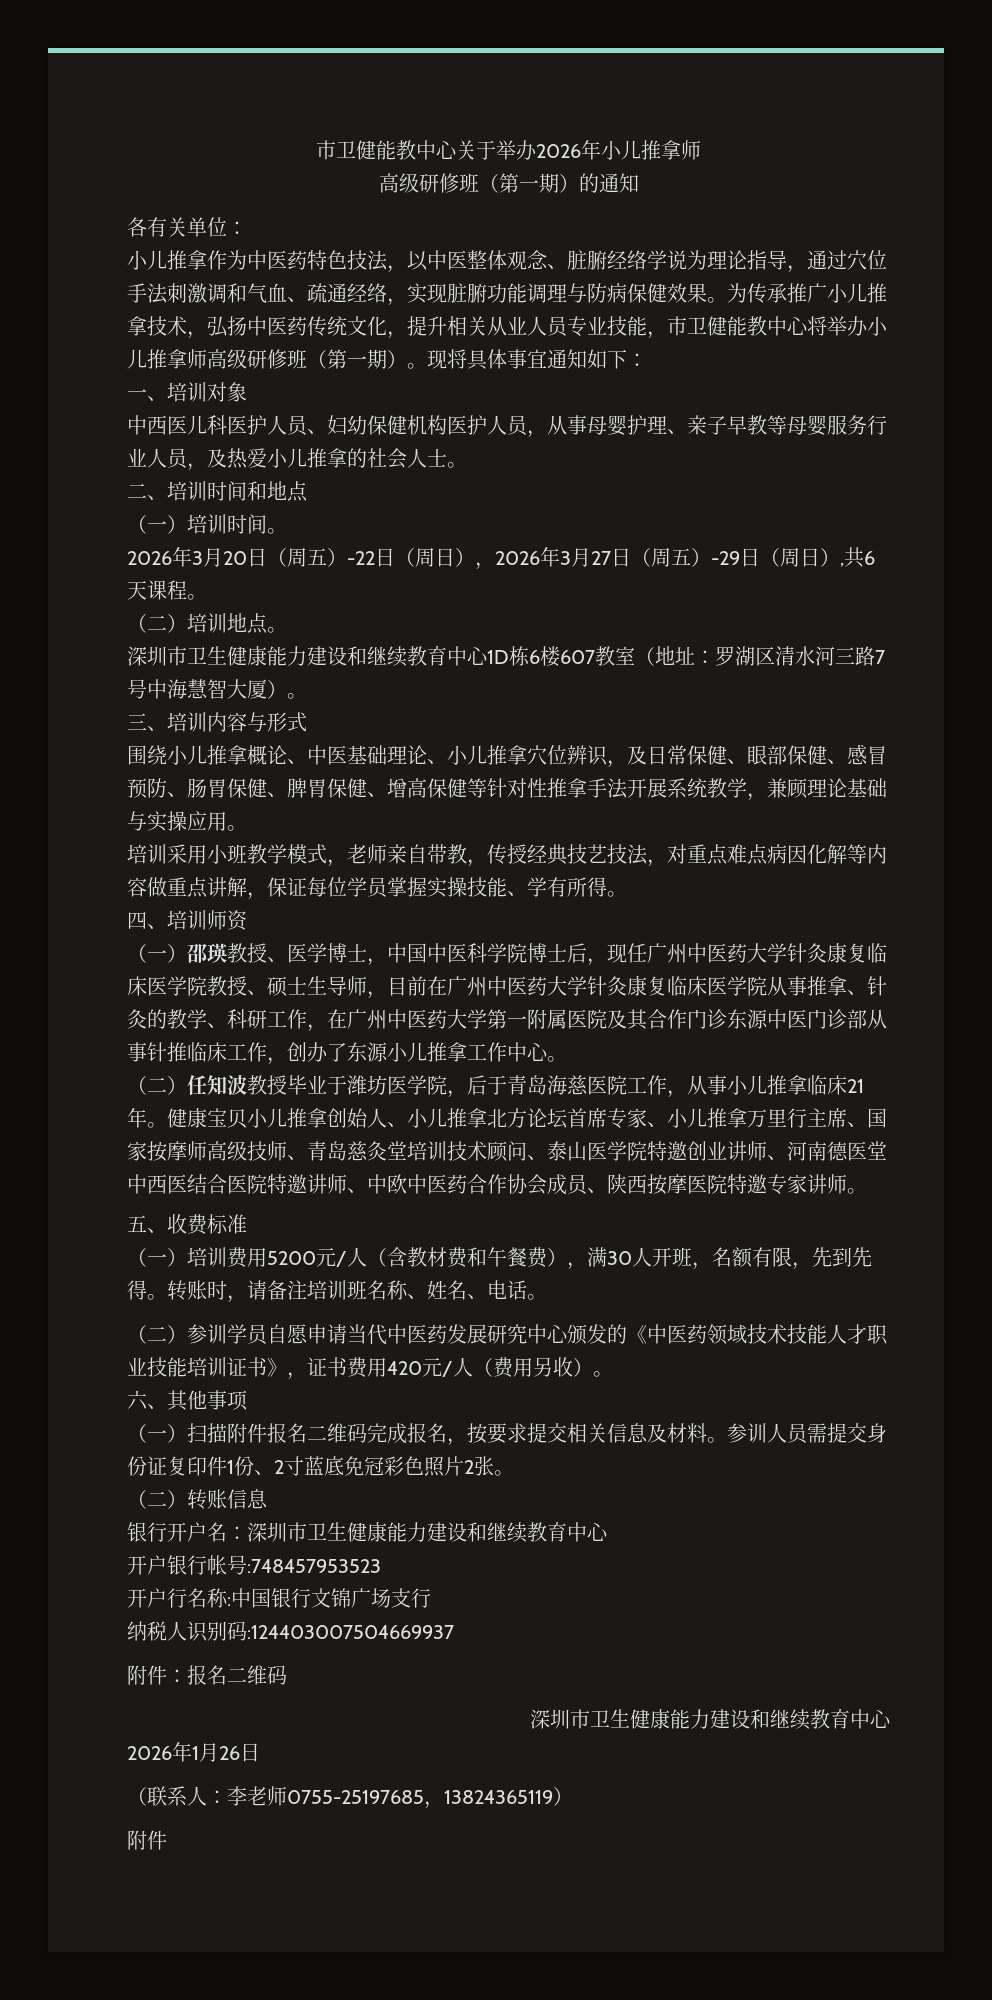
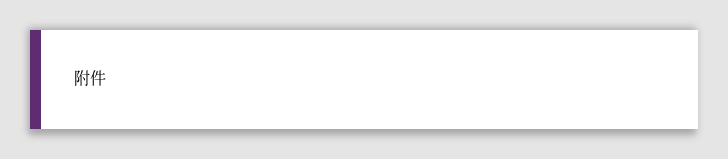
[316,140,701,160] [378,173,639,193] [127,217,247,237] [127,250,887,273] [127,283,887,306] [127,316,888,339] [127,349,647,370] [127,382,247,402] [127,415,887,438] [127,448,467,471] [127,481,308,502] [127,514,287,534] [127,547,875,570] [127,580,207,600] [127,613,287,634] [127,646,885,667] [127,679,307,699] [127,712,307,732] [127,744,887,768] [127,778,887,801] [127,811,247,832] [127,844,887,867] [127,877,627,900] [127,910,248,931] [127,943,887,966] [127,976,887,999] [127,1009,887,1032] [127,1042,567,1065] [127,1075,864,1098] [127,1108,887,1129] [127,1141,887,1162] [127,1174,867,1195] [127,1214,247,1235] [127,1247,872,1270] [127,1280,547,1303] [127,1324,888,1345] [127,1357,613,1380] [127,1390,248,1411] [127,1423,887,1446] [127,1456,514,1477] [127,1489,268,1510] [127,1522,609,1543] [127,1555,381,1575] [127,1588,431,1608] [127,1621,454,1642] [127,1665,287,1685] [530,1709,892,1730] [127,1742,260,1762] [127,1786,573,1809] 市卫健能教中心关于举办2026年小儿推拿师 // 高级研修班（第一期）的通知 // 各有关单位： // 小儿推拿作为中医药特色技法，以中医整体观念、脏腑经络学说为理论指导，通过穴位手法刺激调和气血、疏通经络，实现脏腑功能调理与防病保健效果。为传承推广小儿推拿技术，弘扬中医药传统文化，提升相关从业人员专业技能，市卫健能教中心将举办小儿推拿师高级研修班（第一期）。现将具体事宜通知如下： // 一、培训对象 // 中西医儿科医护人员、妇幼保健机构医护人员，从事母婴护理、亲子早教等母婴服务行业人员，及热爱小儿推拿的社会人士。 // 二、培训时间和地点 // （一）培训时间。 // 2026年3月20日（周五）-22日（周日），2026年3月27日（周五）-29日（周日）,共6天课程。 // （二）培训地点。 // 深圳市卫生健康能力建设和继续教育中心1D栋6楼607教室（地址：罗湖区清水河三路7号中海慧智大厦）。 // 三、培训内容与形式 // 围绕小儿推拿概论、中医基础理论、小儿推拿穴位辨识，及日常保健、眼部保健、感冒预防、肠胃保健、脾胃保健、增高保健等针对性推拿手法开展系统教学，兼顾理论基础与实操应用。 // 培训采用小班教学模式，老师亲自带教，传授经典技艺技法，对重点难点病因化解等内容做重点讲解，保证每位学员掌握实操技能、学有所得。 // 四、培训师资 // （一）邵瑛教授、医学博士，中国中医科学院博士后，现任广州中医药大学针灸康复临床医学院教授、硕士生导师，目前在广州中医药大学针灸康复临床医学院从事推拿、针灸的教学、科研工作，在广州中医药大学第一附属医院及其合作门诊东源中医门诊部从事针推临床工作，创办了东源小儿推拿工作中心。 // （二）任知波教授毕业于潍坊医学院，后于青岛海慈医院工作，从事小儿推拿临床21年。健康宝贝小儿推拿创始人、小儿推拿北方论坛首席专家、小儿推拿万里行主席、国家按摩师高级技师、青岛慈灸堂培训技术顾问、泰山医学院特邀创业讲师、河南德医堂中西医结合医院特邀讲师、中欧中医药合作协会成员、陕西按摩医院特邀专家讲师。 // 五、收费标准 // （一）培训费用5200元/人（含教材费和午餐费），满30人开班，名额有限，先到先得。转账时，请备注培训班名称、姓名、电话。 // （二）参训学员自愿申请当代中医药发展研究中心颁发的《中医药领域技术技能人才职业技能培训证书》，证书费用420元/人（费用另收）。 // 六、其他事项 // （一）扫描附件报名二维码完成报名，按要求提交相关信息及材料。参训人员需提交身份证复印件1份、2寸蓝底免冠彩色照片2张。 // （二）转账信息 // 银行开户名：深圳市卫生健康能力建设和继续教育中心 // 开户银行帐号:748457953523 // 开户行名称:中国银行文锦广场支行 // 纳税人识别码:124403007504669937 // 附件：报名二维码 // 深圳市卫生健康能力建设和继续教育中心 // 2026年1月26日 // （联系人：李老师0755-25197685，13824365119） // -> (74, 78) none

